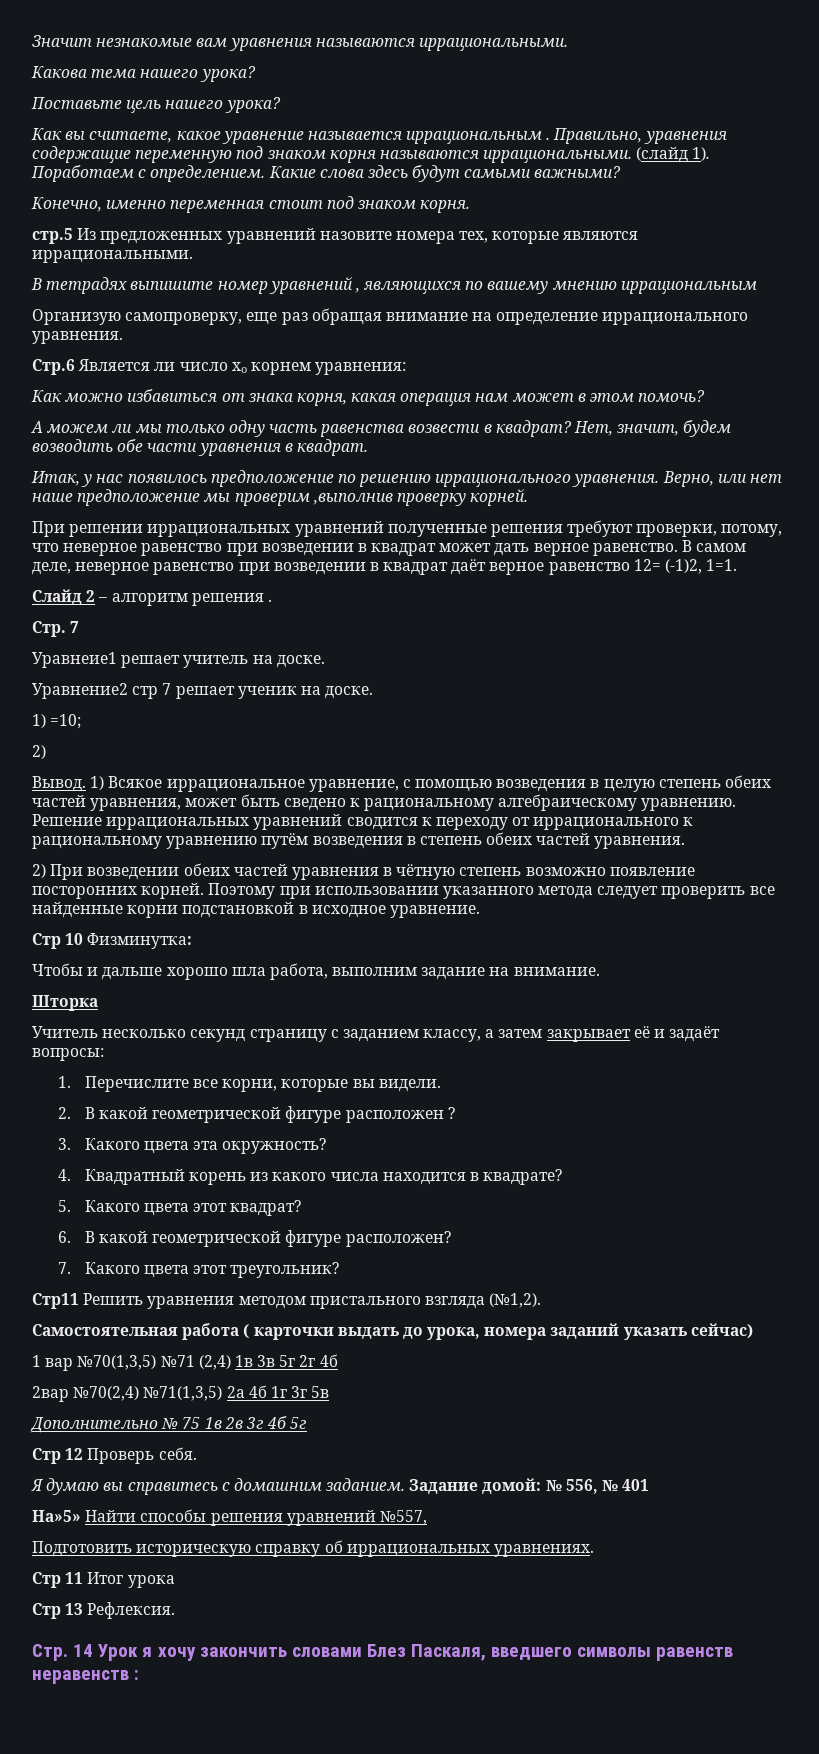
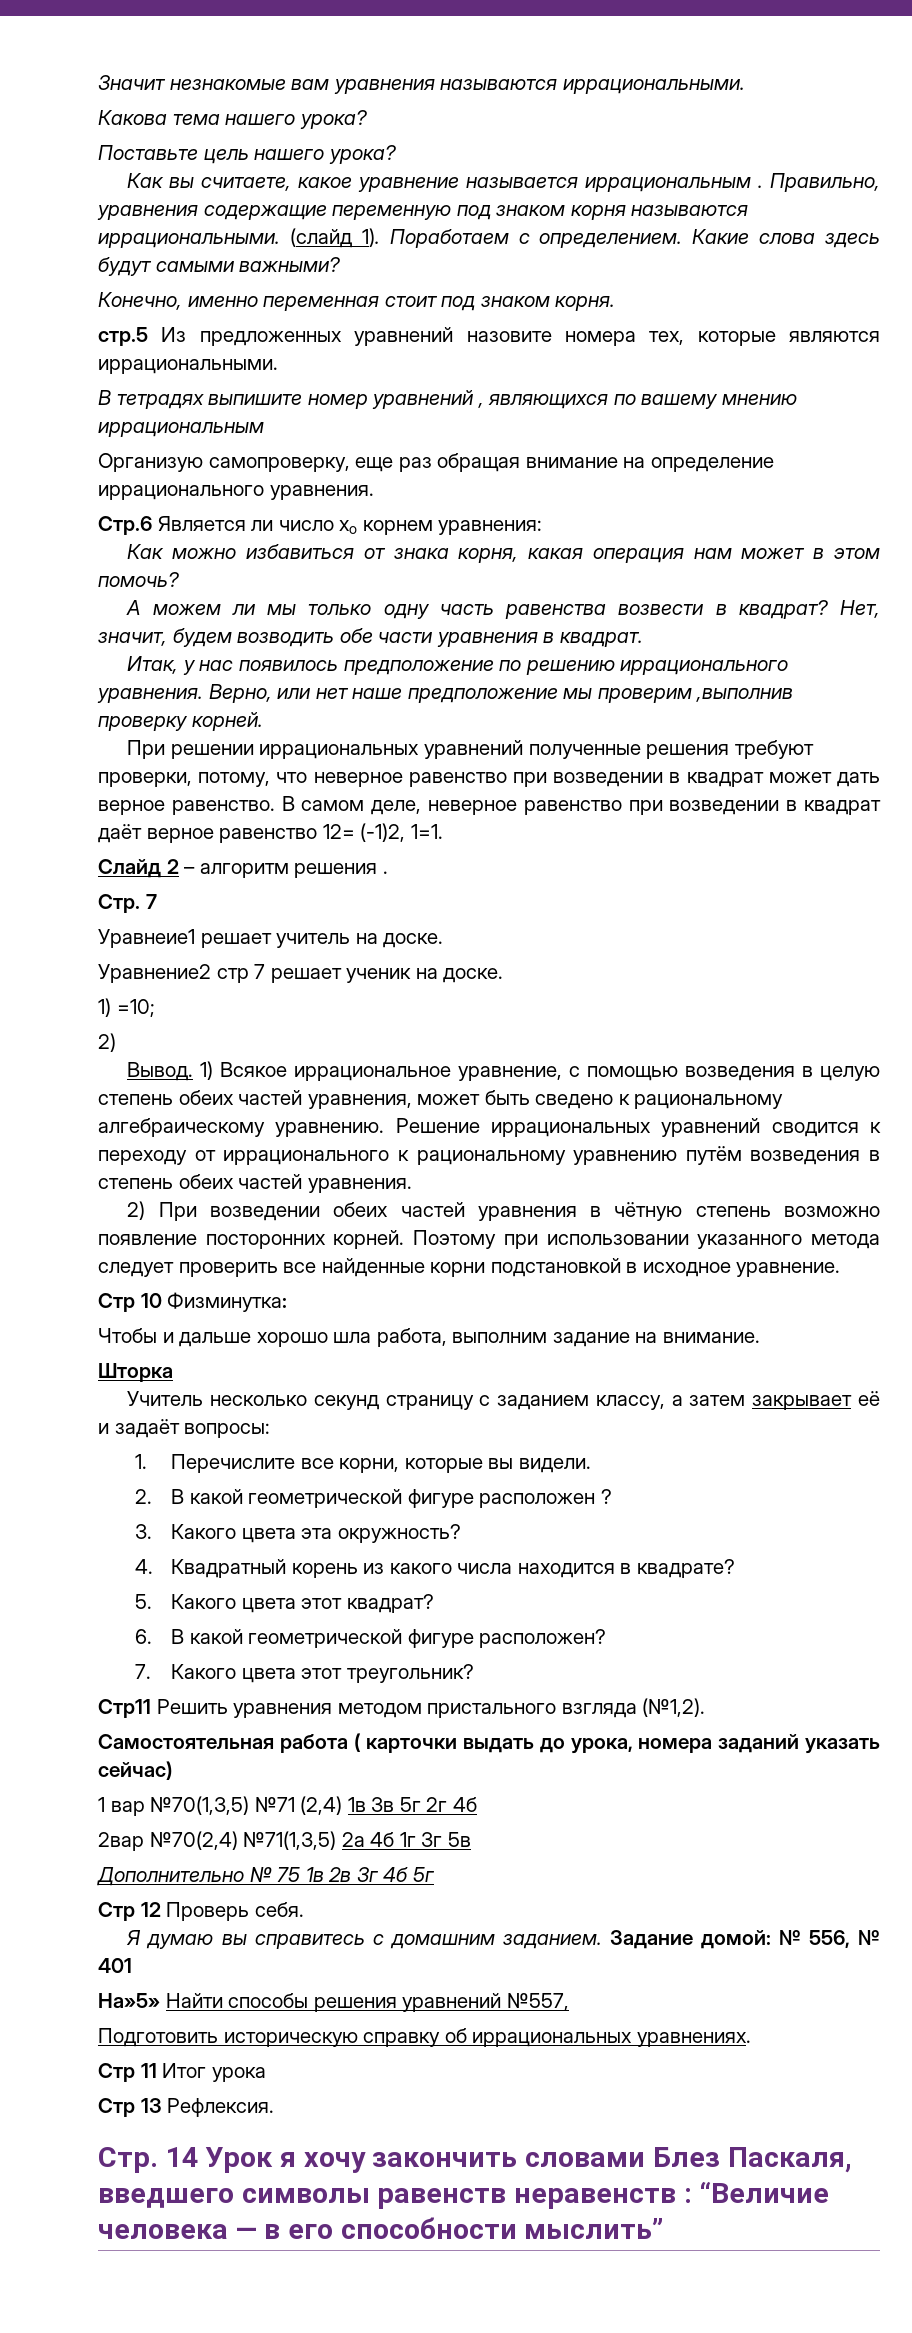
(140, 1675) none -> [699,2181,830,2203] [98,2217,664,2239] “Величие человека — в его способности мыслить”

